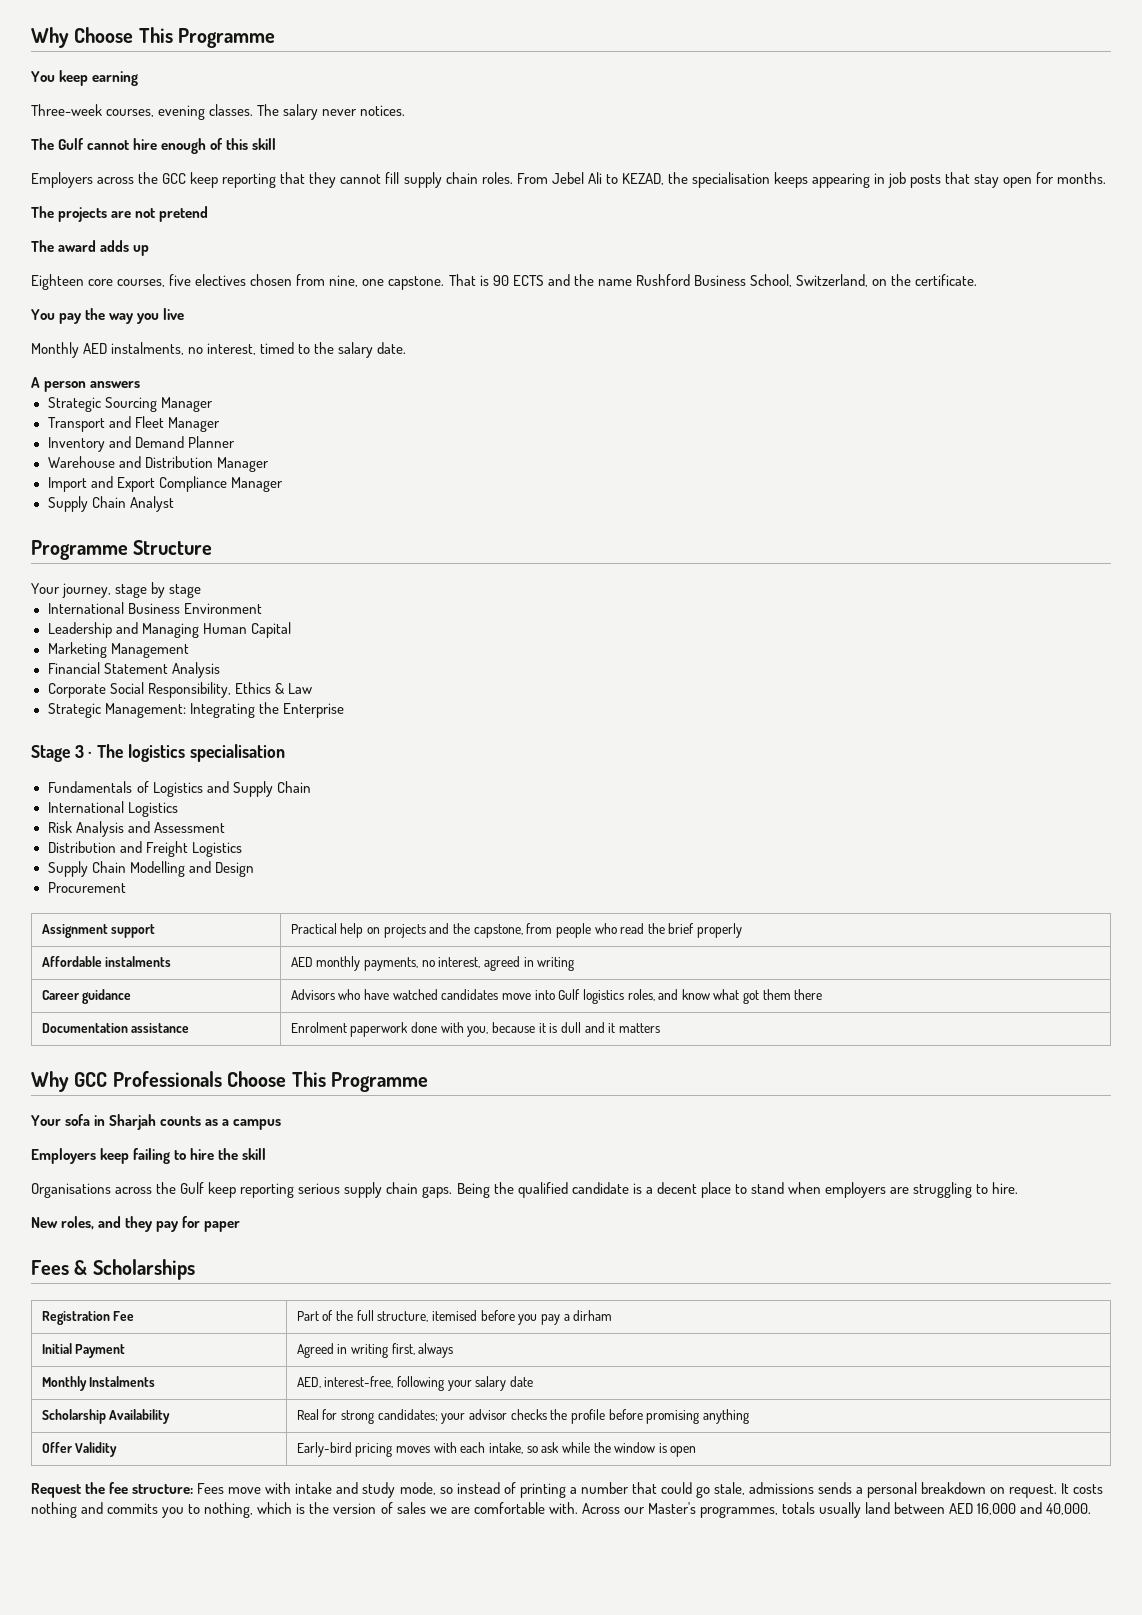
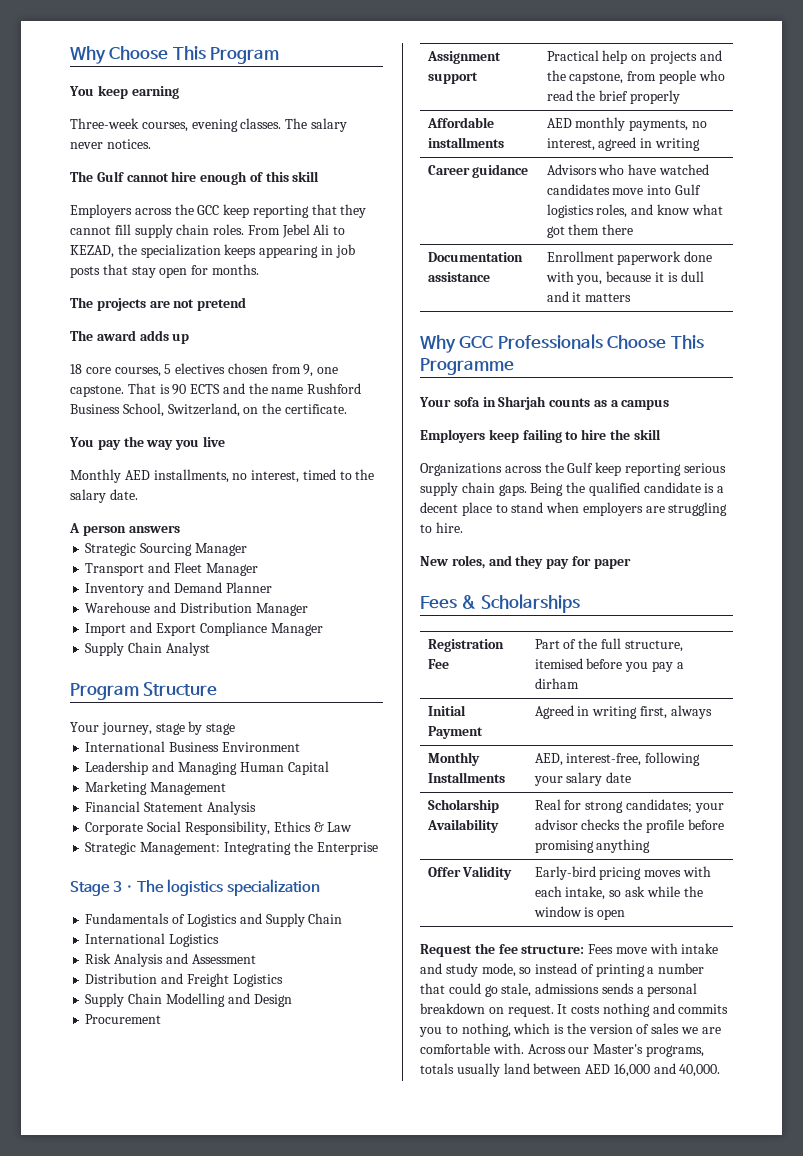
[178,28,276,48] Programme -> [210,47,280,64] Program
[691,172,770,188] specialisation -> [140,244,221,258] specialization
[31,274,84,290] Eighteen -> [70,364,82,374] 18
[169,274,192,286] five -> [164,364,172,374] 5
[329,275,359,287] nine, -> [303,364,314,377] 9,
[111,342,185,355] instalments, -> [153,469,229,483] installments,
[31,540,128,560] Programme -> [70,683,139,700] Program
[189,744,285,762] specialisation -> [227,879,321,896] specialization
[105,956,172,967] instalments -> [427,137,504,148] installments
[290,1022,347,1033] Enrolment -> [546,251,614,262] Enrollment
[31,1183,111,1198] Organisations -> [420,463,502,476] Organizations
[89,1376,156,1387] Instalments -> [427,772,505,783] Installments
[699,1506,778,1518] programmes, -> [645,1045,704,1057] programs,

